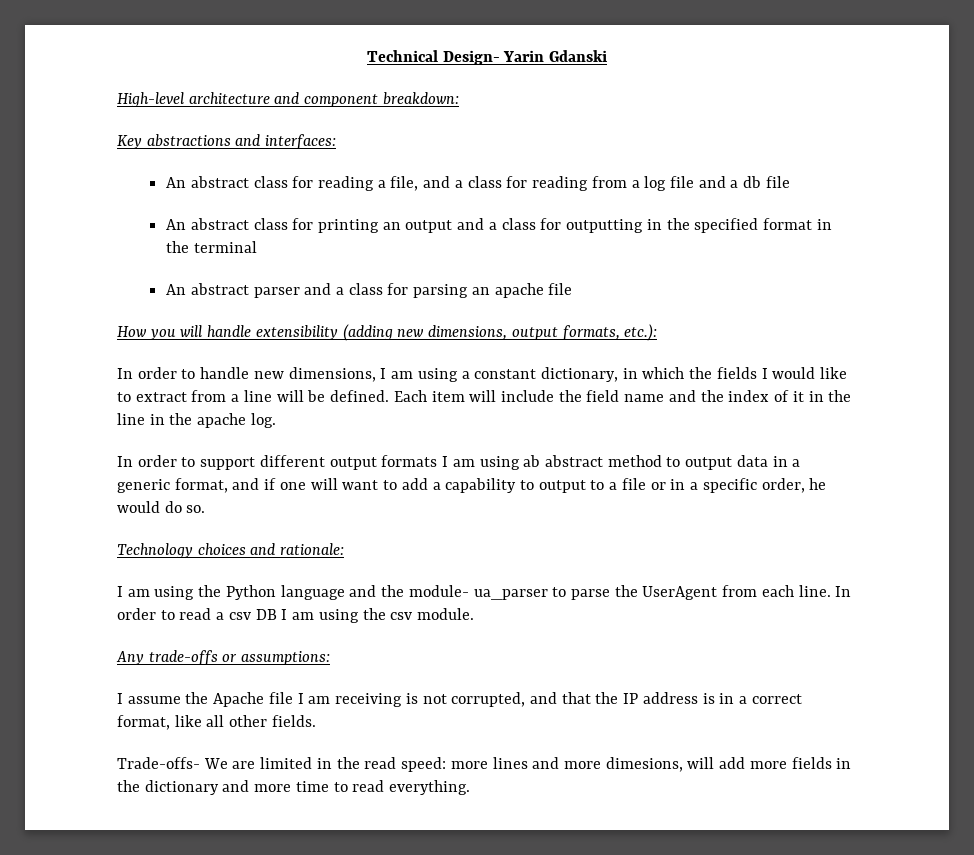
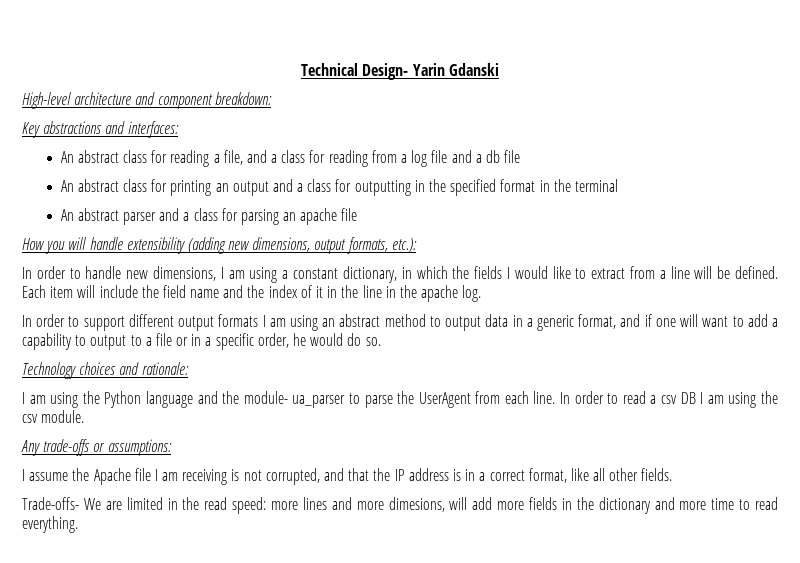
[523,455,541,467] ab -> [322,318,336,327] an

